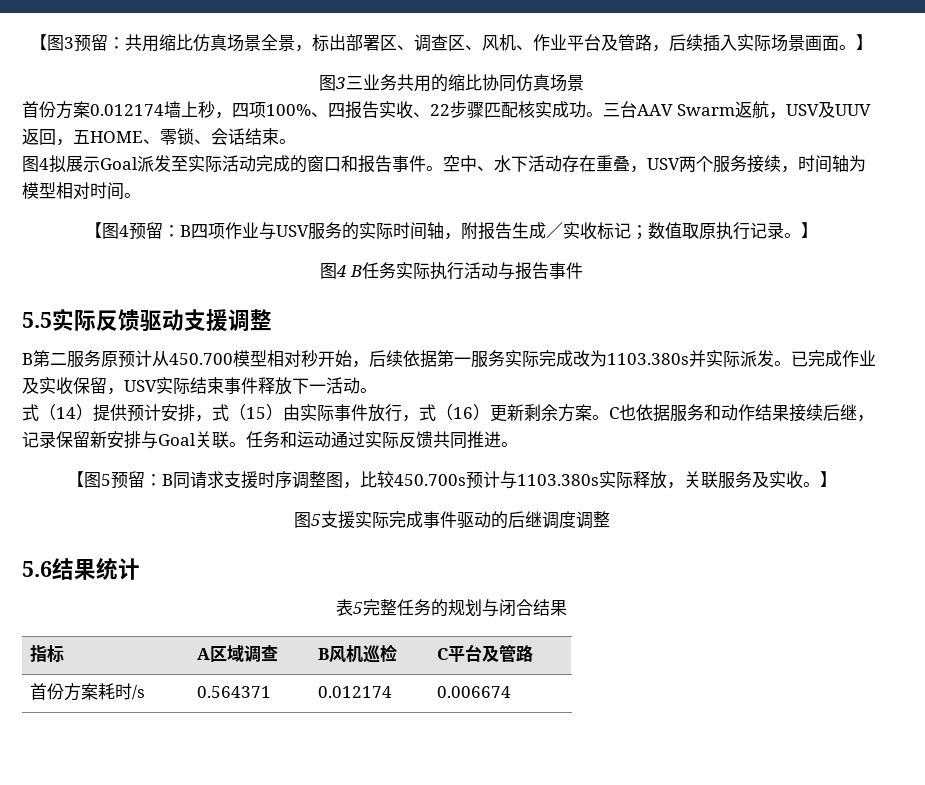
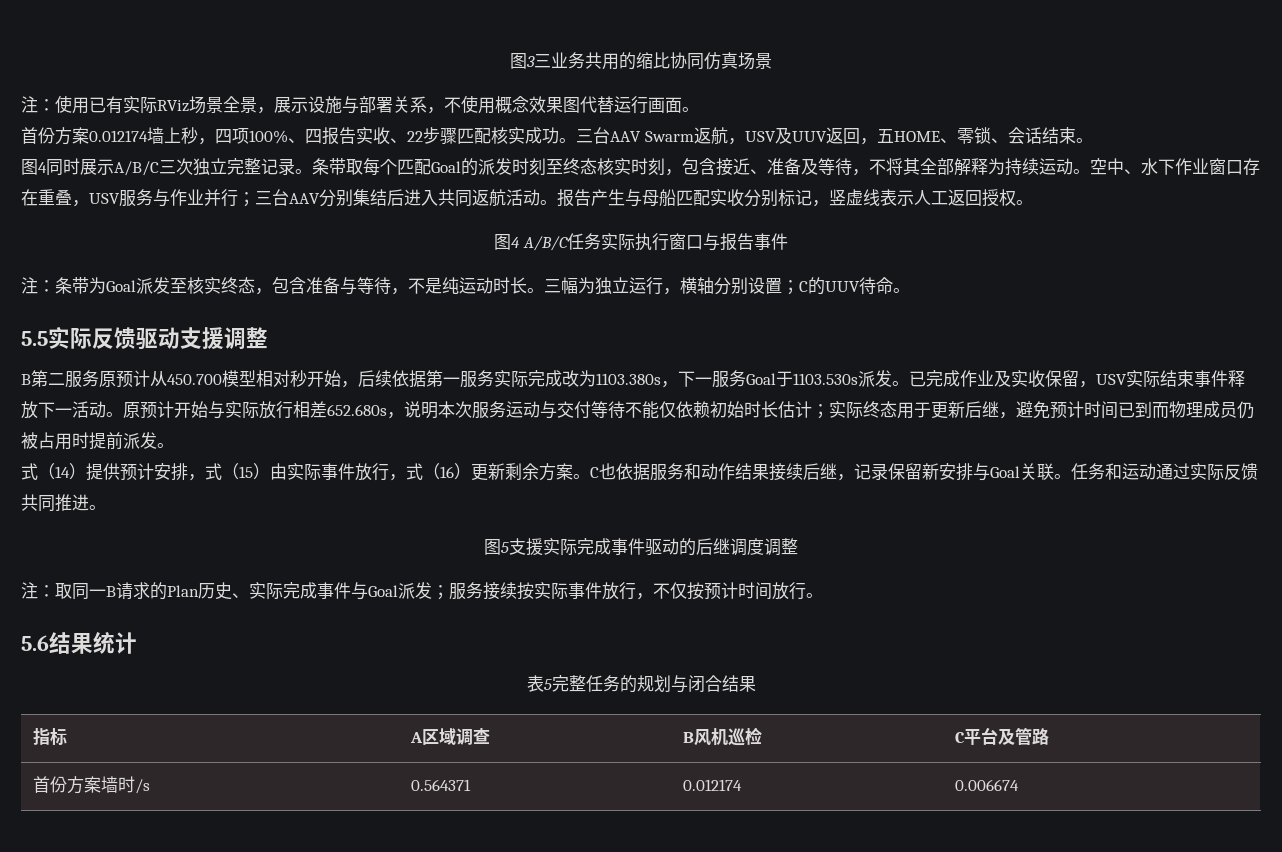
[30,34,873,52] 【图3预留：共用缩比仿真场景全景，标出部署区、调查区、风机、作业平台及管路，后续插入实际场景画面。】 // -> (510, 61) none
(584, 83) none -> [21,95,699,114] // 注：使用已有实际RViz场景全景，展示设施与部署关系，不使用概念效果图代替运行画面。
[49,155,426,173] 拟展示Goal派发至实际活动完成的窗口和报告事件 -> [46,158,1073,176] 同时展示A/B/C三次独立完整记录。条带取每个匹配Goal的派发时刻至终态核实时刻，包含接近、准备及等待，不将其全部解释为持续运动
[528,155,562,172] 活动 -> [1175,158,1243,175] 作业窗口
[679,155,866,173] [22,182,141,200] [85,222,818,240] [319,263,363,279] 两个服务接续，时间轴为模型相对时间。 // 【图4预留：B四项作业与USV服务的实际时间轴，附报告生成／实收标记；数值取原执行记录。】 // 图4 B -> [119,189,1033,207] [494,234,568,251] 服务与作业并行；三台AAV分别集结后进入共同返航活动。报告产生与母船匹配实收分别标记，竖虚线表示人工返回授权。 // 图4 A/B/C
[464,262,499,279] 活动 -> [668,233,703,250] 窗口
(584, 270) none -> [21,277,910,295] // 注：条带为Goal派发至核实终态，包含准备与等待，不是纯运动时长。三幅为独立运行，横轴分别设置；C的UUV待命。
[689,350,740,368] 并实际 -> [661,370,858,388] ，下一服务Goal于1103.530s
(377, 390) none -> [123,401,1254,419] [21,432,174,450] 原预计开始与实际放行相差652.680s，说明本次服务运动与交付等待不能仅依赖初始时长估计；实际终态用于更新后继，避免预计时间已到而物理成员仍被占用时提前派发。
[66,471,837,489] // 【图5预留：B同请求支援时序调整图，比较450.700s预计与1103.380s实际释放，关联服务及实收。】 -> (106, 507) none
(610, 519) none -> [21,582,823,600] // 注：取同一B请求的Plan历史、实际完成事件与Goal派发；服务接续按实际事件放行，不仅按预计时间放行。
[97,683,115,700] 耗 -> [100,776,118,793] 墙

